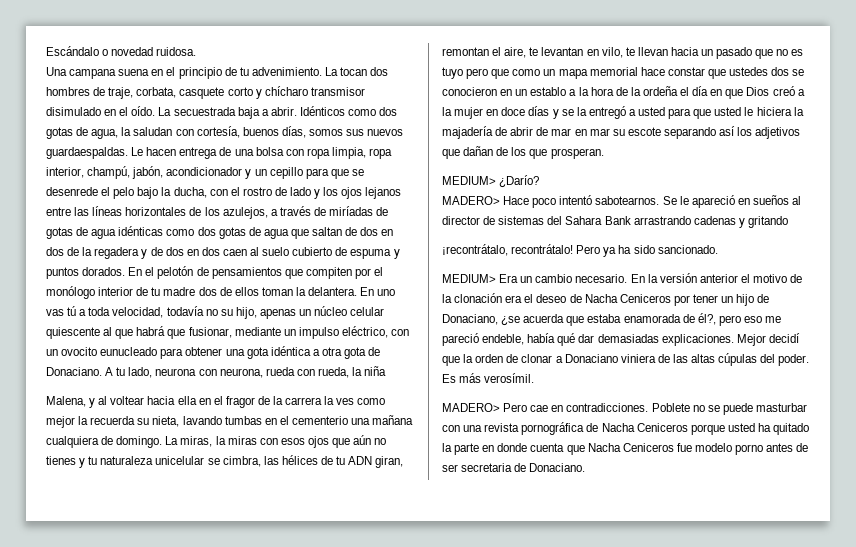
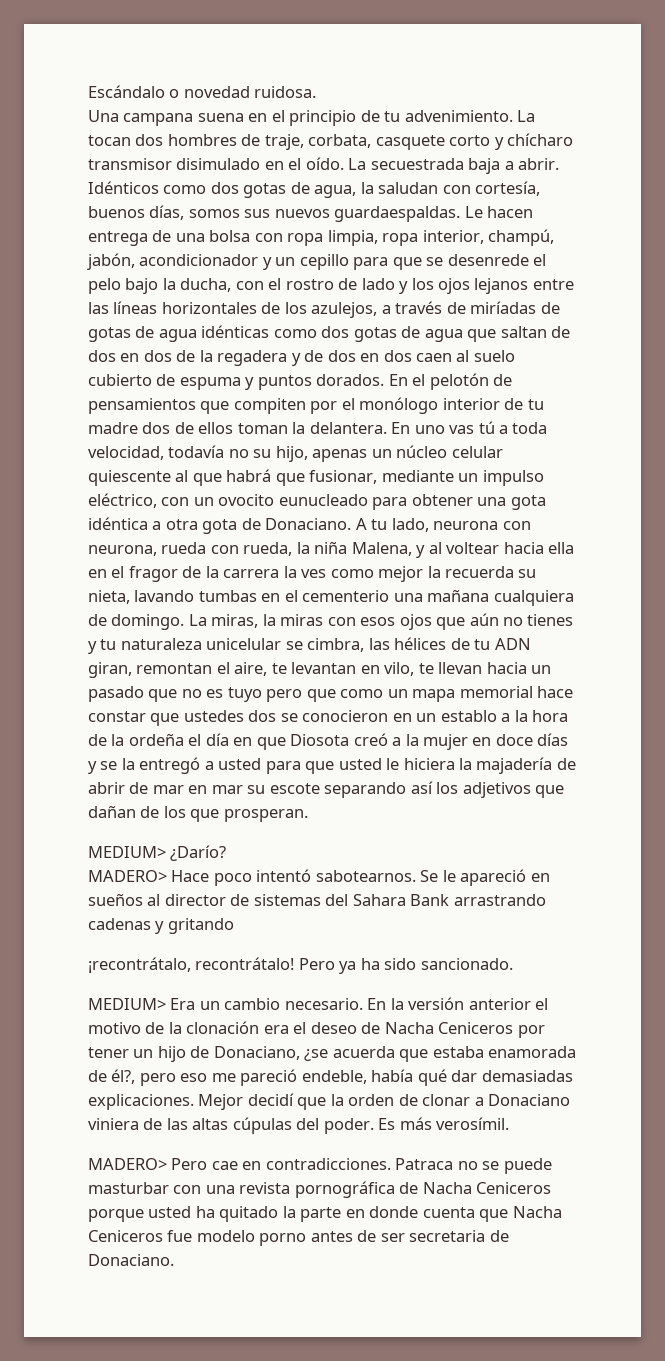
(387, 371) // -> (348, 547) none
[746,87,770,96] Dios -> [290,734,350,746] Diosota
[651,403,690,412] Poblete -> [395,1158,454,1170] Patraca

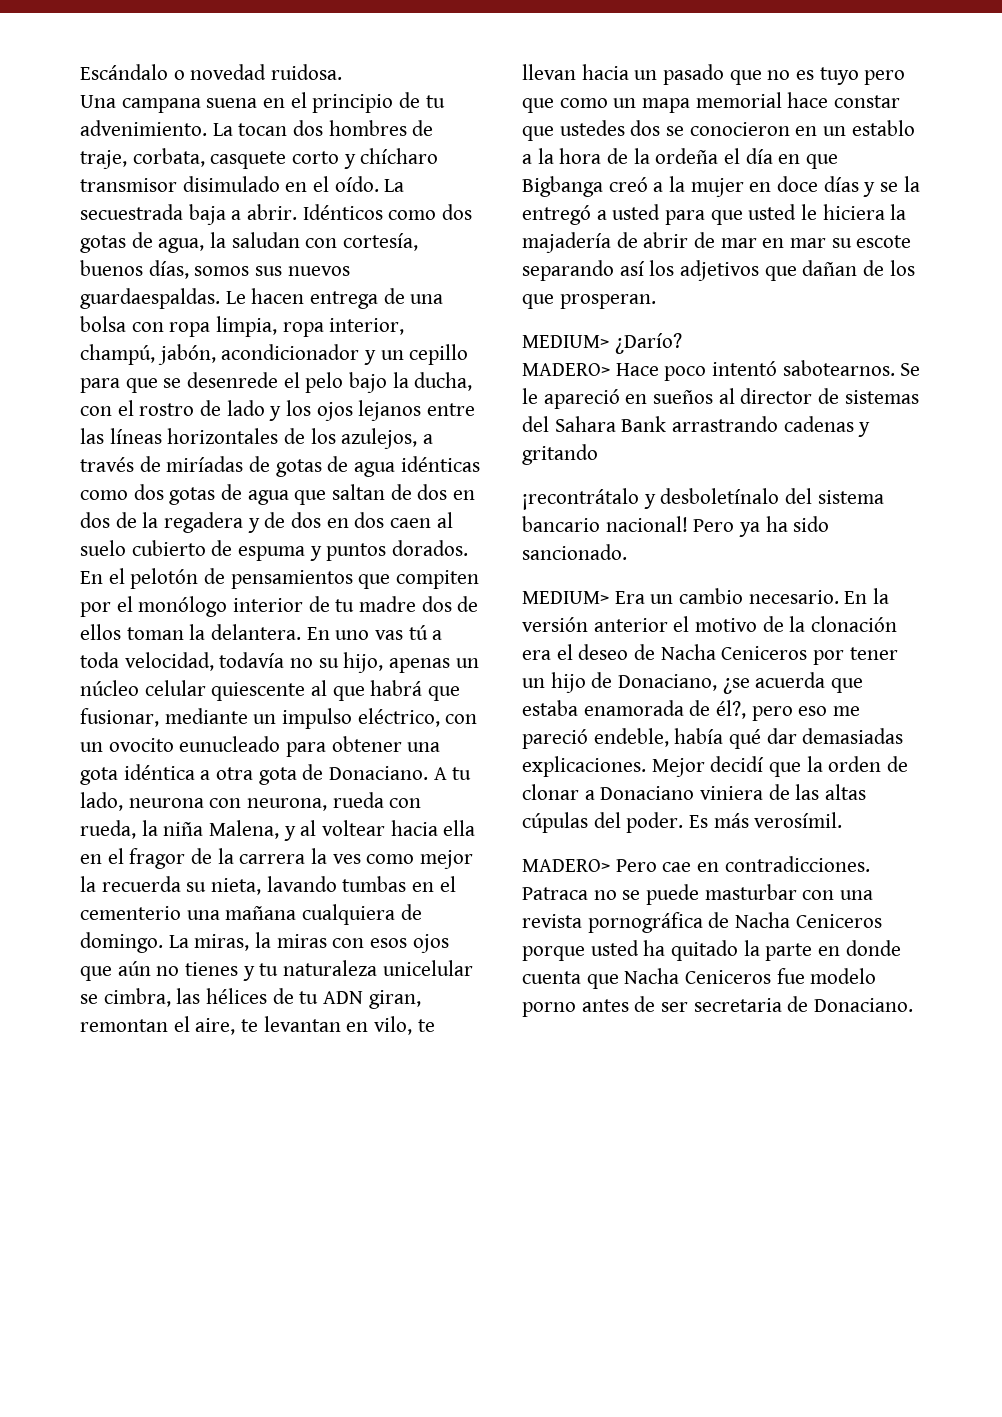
[290,734,350,746] Diosota -> [522,176,603,197] Bigbanga
[88,957,295,973] ¡recontrátalo, recontrátalo! -> [522,488,884,510] [522,516,688,532] ¡recontrátalo y desboletínalo del sistema bancario nacional!

